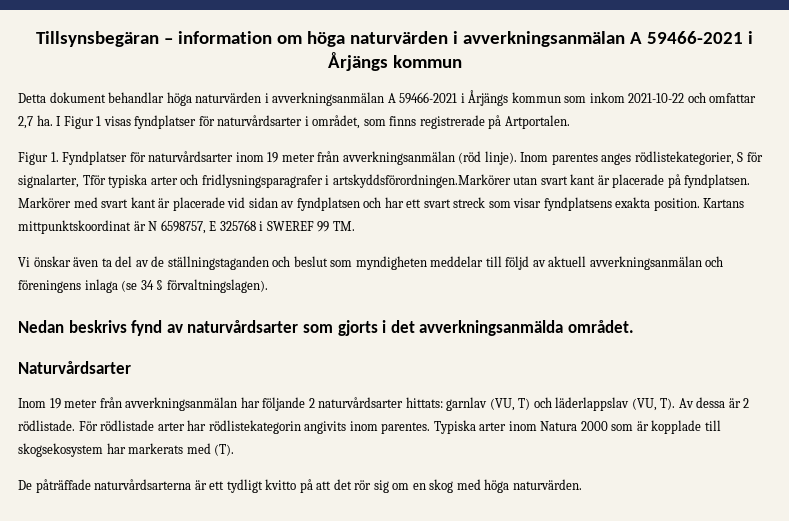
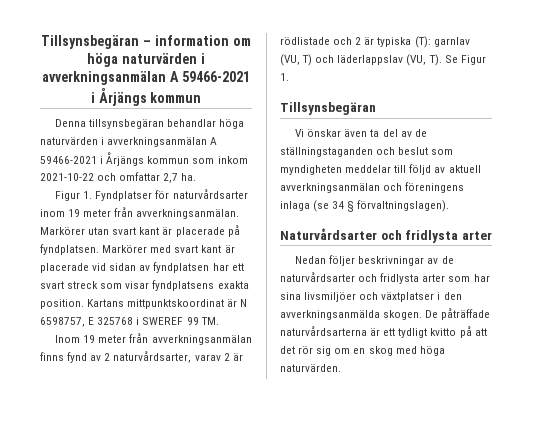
[18,92,106,103] Detta dokument -> [55,119,165,129] Denna tillsynsbegäran
[56,115,570,129] I Figur 1 visas fyndplatser för naturvårdsarter i området, som finns registrerade på Artportalen. -> (197, 177) none
[342,151,763,165] [18,174,511,188] avverkningsanmälan (röd linje). Inom parentes anges rödlistekategorier, S för signalarter, Tför typiska arter och fridlysningsparagrafer i artskyddsförordningen.Markörer -> [136,209,240,219] [40,227,85,235] avverkningsanmälan. Markörer
[363,197,382,208] och -> (210, 267) none
(355, 226) none -> [55,333,252,345] [40,351,243,363] [280,36,470,48] [280,54,486,66] [280,73,289,81] [280,102,376,115] // Inom 19 meter från avverkningsanmälan finns fynd av 2 naturvårdsarter, varav 2 är rödlistade och 2 är typiska (T): garnlav (VU, T) och läderlappslav (VU, T). Se Figur 1. // Tillsynsbegäran
[18,320,634,336] [18,361,131,374] [18,397,750,411] [18,420,721,434] [18,443,235,457] Nedan beskrivs fynd av naturvårdsarter som gjorts i det avverkningsanmälda området. // Naturvårdsarter // Inom 19 meter från avverkningsanmälan har följande 2 naturvårdsarter hittats: garnlav (VU, T) och läderlappslav (VU, T). Av dessa är 2 rödlistade. För rödlistade arter har rödlistekategorin angivits inom parentes. Typiska arter inom Natura 2000 som är kopplade till skogsekosystem har markerats med (T). // -> [280,228,492,243] [295,255,454,266] [280,272,490,284] [280,292,462,302] [280,310,423,320] Naturvårdsarter och fridlysta arter // Nedan följer beskrivningar av de naturvårdsarter och fridlysta arter som har sina livsmiljöer och växtplatser i den avverkningsanmälda skogen.

